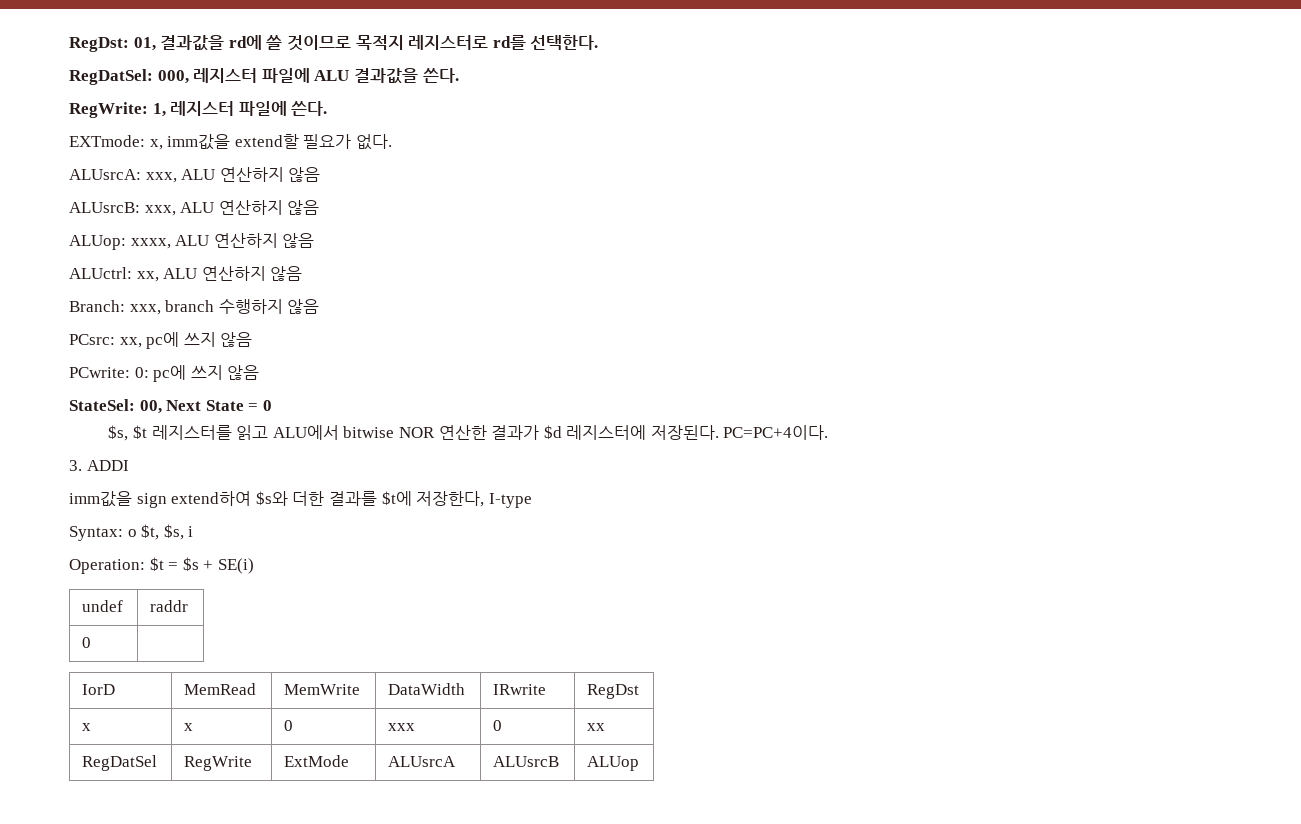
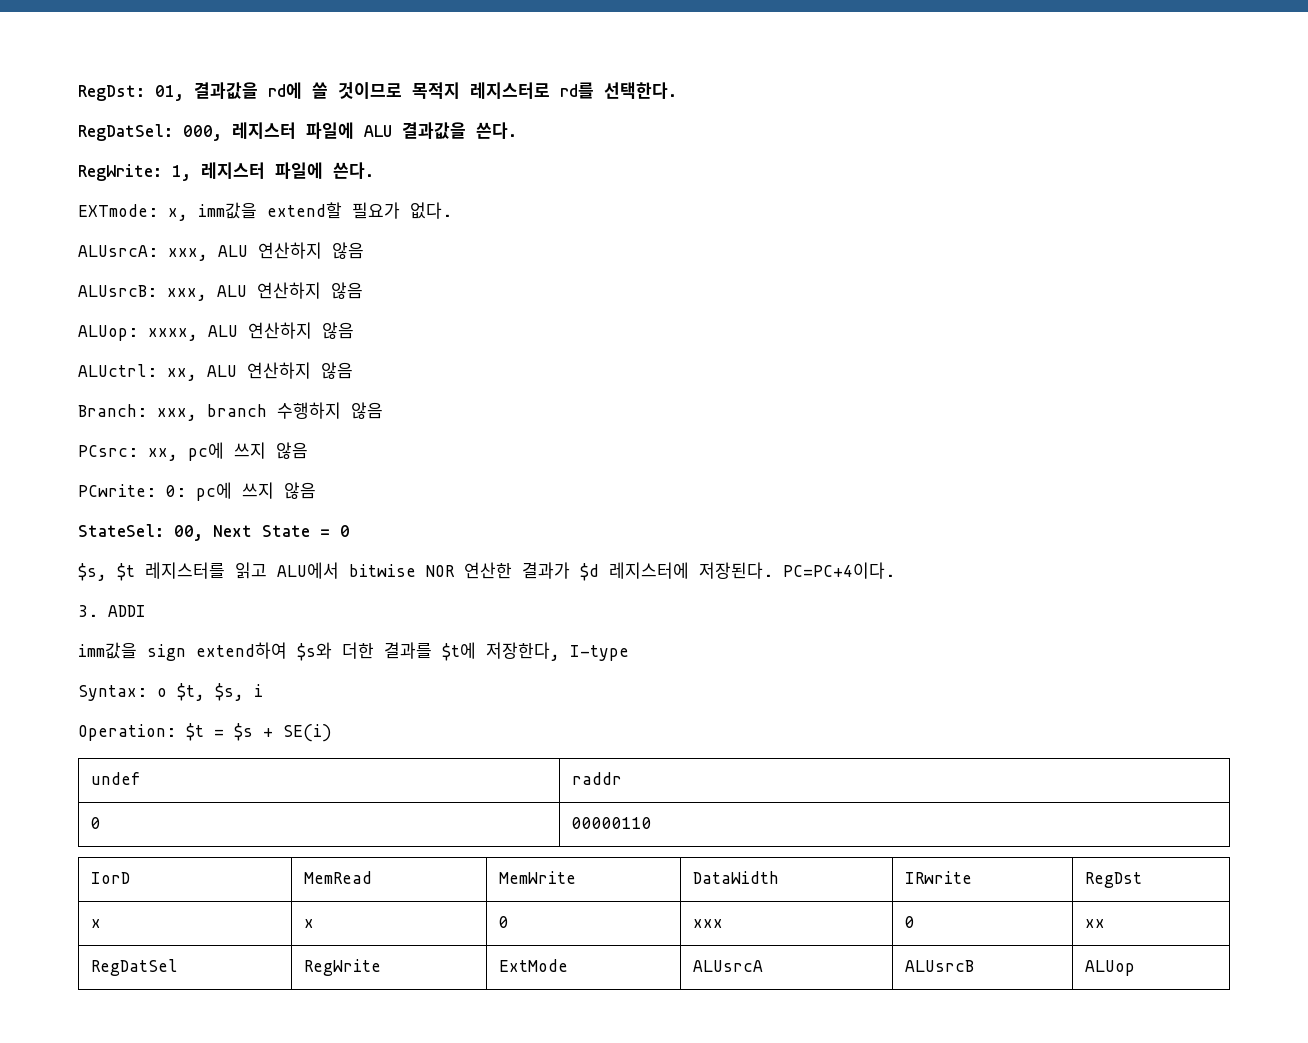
(92, 642) none -> [571,817,652,829] 00000110

